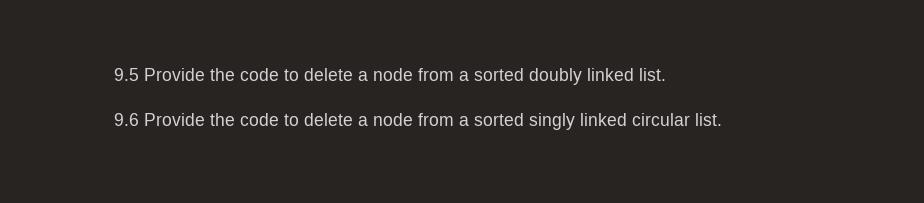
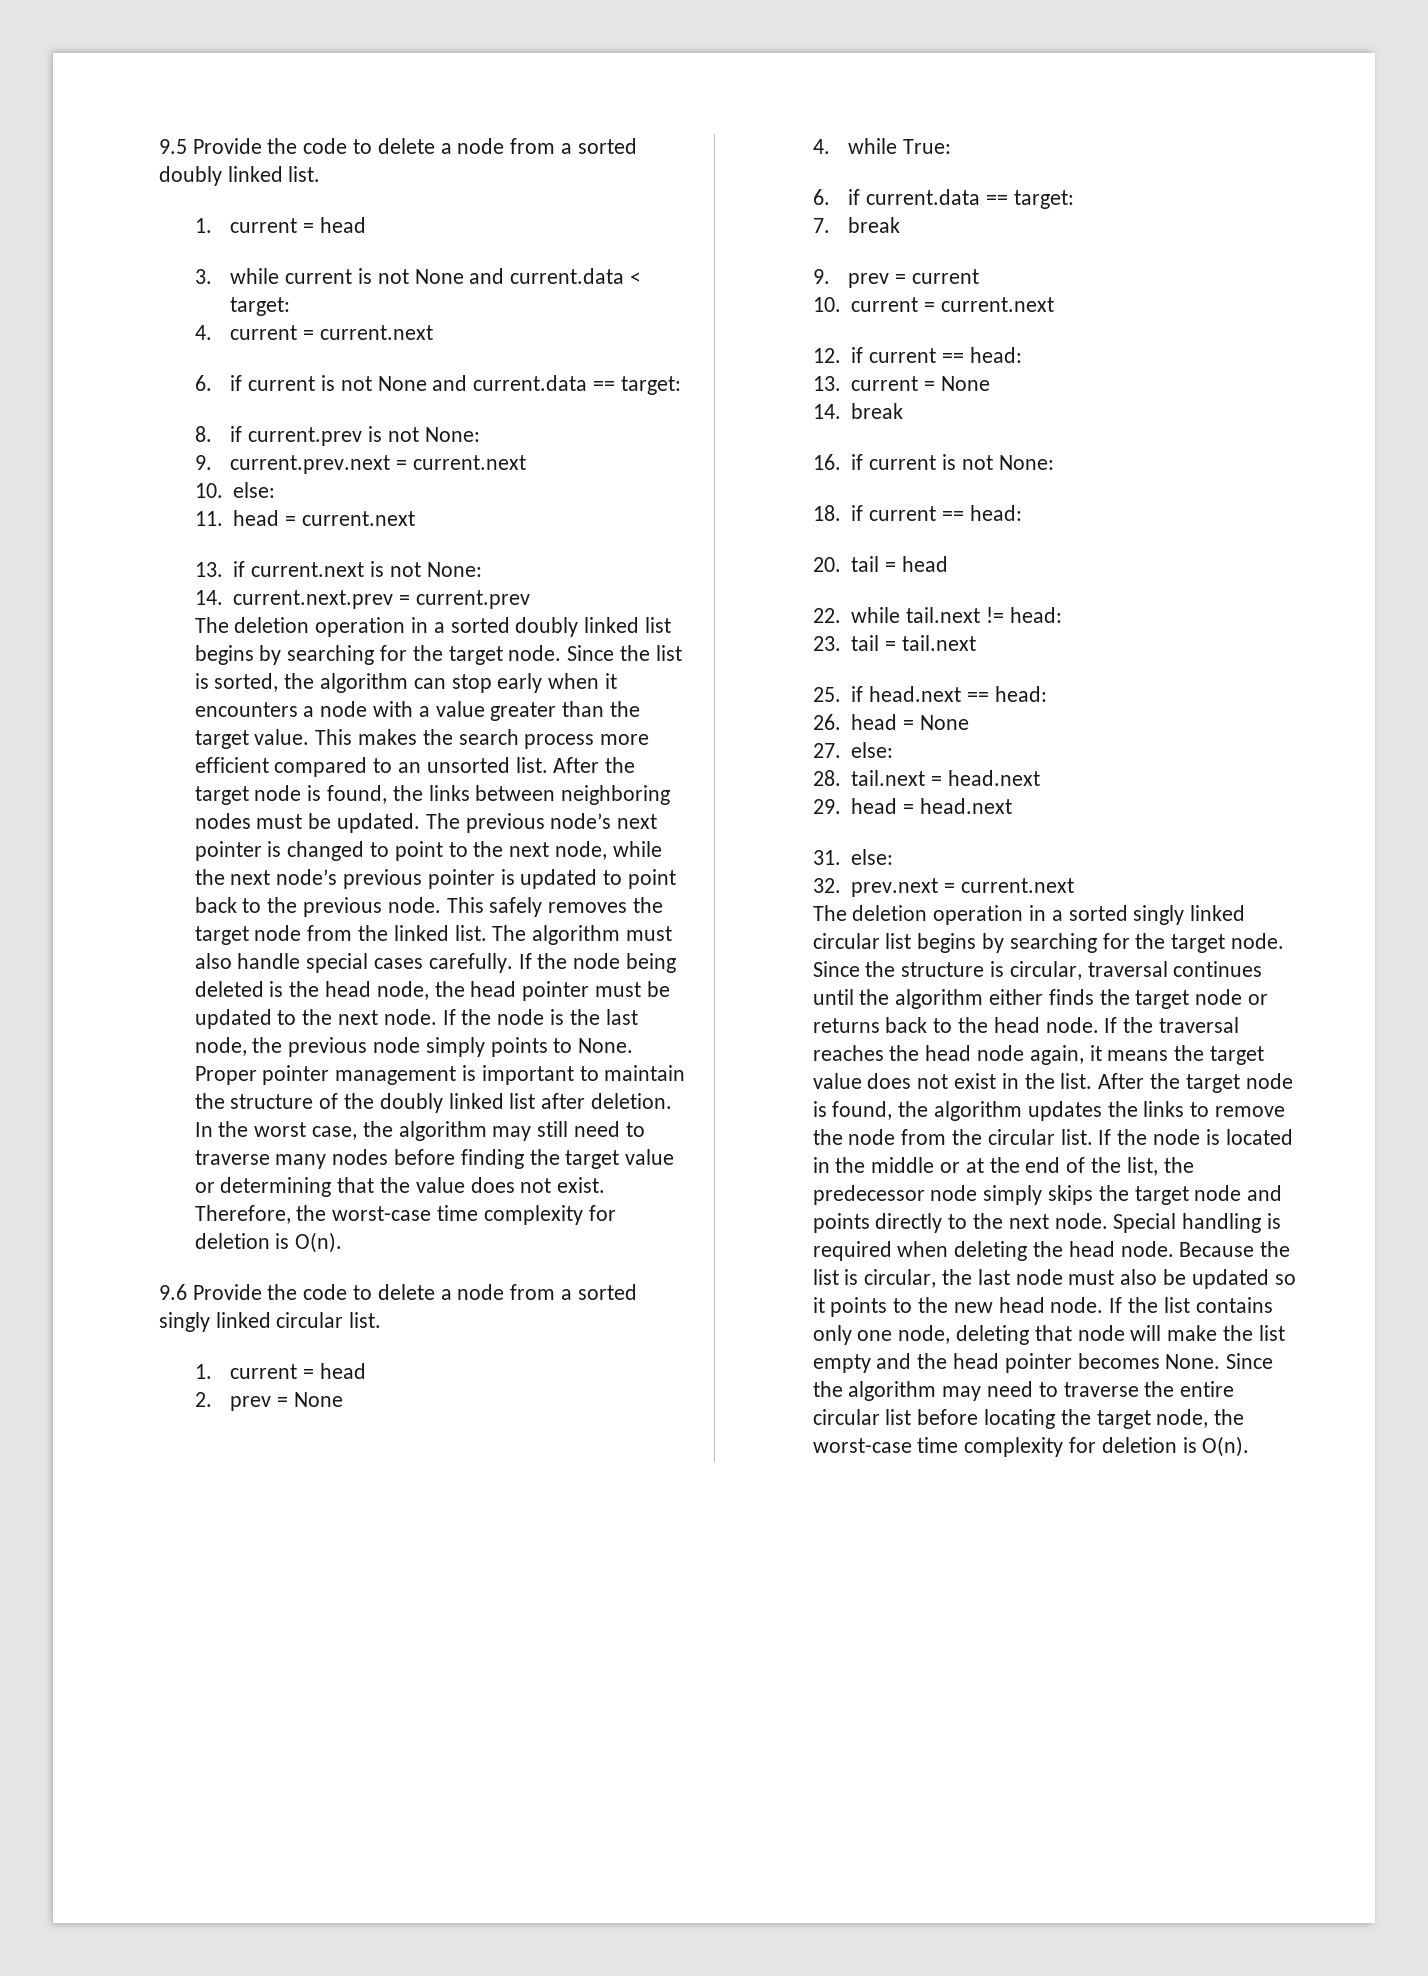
(666, 74) none -> [194,217,367,233] [194,268,642,284] [230,297,291,316] [194,325,434,340] [194,375,681,395] [194,426,480,446] [194,455,527,474] [194,482,276,498] [194,510,415,526] [194,561,482,577] [194,590,530,609] [194,617,672,637] [194,645,682,665] [194,673,618,693] [194,701,641,721] [194,729,650,749] [194,757,636,777] [194,785,671,805] [194,813,658,833] [194,841,662,861] [194,869,677,889] [194,897,664,917] [194,925,673,945] [194,953,677,973] [194,981,670,1001] [194,1009,638,1029] [194,1037,634,1057] [194,1065,686,1085] [194,1093,673,1113] [194,1121,645,1141] [194,1149,675,1169] [194,1177,606,1197] [194,1205,616,1225] [194,1232,343,1253] // 1. current = head // 3. while current is not None and current.data < target: // 4. current = current.next // 6. if current is not None and current.data == target: // 8. if current.prev is not None: // 9. current.prev.next = current.next // 10. else: // 11. head = current.next // 13. if current.next is not None: // 14. current.next.prev = current.prev // The deletion operation in a sorted doubly linked list begins by searching for the target node. Since the list is sorted, the algorithm can stop early when it encounters a node with a value greater than the target value. This makes the search process more efficient compared to an unsorted list. After the target node is found, the links between neighboring nodes must be updated. The previous node’s next pointer is changed to point to the next node, while the next node’s previous pointer is updated to point back to the previous node. This safely removes the target node from the linked list. The algorithm must also handle special cases carefully. If the node being deleted is the head node, the head pointer must be updated to the next node. If the node is the last node, the previous node simply points to None. Proper pointer management is important to maintain the structure of the doubly linked list after deletion. In the worst case, the algorithm may still need to traverse many nodes before finding the target value or determining that the value does not exist. Therefore, the worst-case time complexity for deletion is O(n).
(722, 119) none -> [194,1363,367,1379] [194,1392,344,1411] [812,138,952,154] [812,189,1074,209] [812,217,901,233] [812,269,980,288] [812,297,1054,312] [812,347,1022,363] [812,376,990,391] [812,403,904,419] [812,454,1054,470] [812,505,1022,521] [812,556,948,572] [812,607,1062,623] [812,635,976,651] [812,686,1047,702] [812,714,969,730] [812,742,894,758] [812,770,1040,786] [812,798,1012,814] [812,849,894,865] [812,878,1074,897] [812,905,1246,925] [812,933,1285,953] [812,961,1263,980] [812,989,1269,1009] [812,1017,1240,1033] [812,1045,1265,1065] [812,1073,1293,1093] [812,1101,1286,1121] [812,1129,1293,1145] [812,1157,1194,1176] [812,1185,1283,1205] [812,1213,1282,1233] [812,1241,1291,1261] [812,1269,1296,1289] [812,1297,1273,1317] [812,1325,1285,1345] [812,1353,1274,1373] [812,1381,1235,1401] [812,1409,1245,1429] [812,1436,1250,1457] // 1. current = head // 2. prev = None // 4. while True: // 6. if current.data == target: // 7. break // 9. prev = current // 10. current = current.next // 12. if current == head: // 13. current = None // 14. break // 16. if current is not None: // 18. if current == head: // 20. tail = head // 22. while tail.next != head: // 23. tail = tail.next // 25. if head.next == head: // 26. head = None // 27. else: // 28. tail.next = head.next // 29. head = head.next // 31. else: // 32. prev.next = current.next // The deletion operation in a sorted singly linked circular list begins by searching for the target node. Since the structure is circular, traversal continues until the algorithm either finds the target node or returns back to the head node. If the traversal reaches the head node again, it means the target value does not exist in the list. After the target node is found, the algorithm updates the links to remove the node from the circular list. If the node is located in the middle or at the end of the list, the predecessor node simply skips the target node and points directly to the next node. Special handling is required when deleting the head node. Because the list is circular, the last node must also be updated so it points to the new head node. If the list contains only one node, deleting that node will make the list empty and the head pointer becomes None. Since the algorithm may need to traverse the entire circular list before locating the target node, the worst-case time complexity for deletion is O(n).

